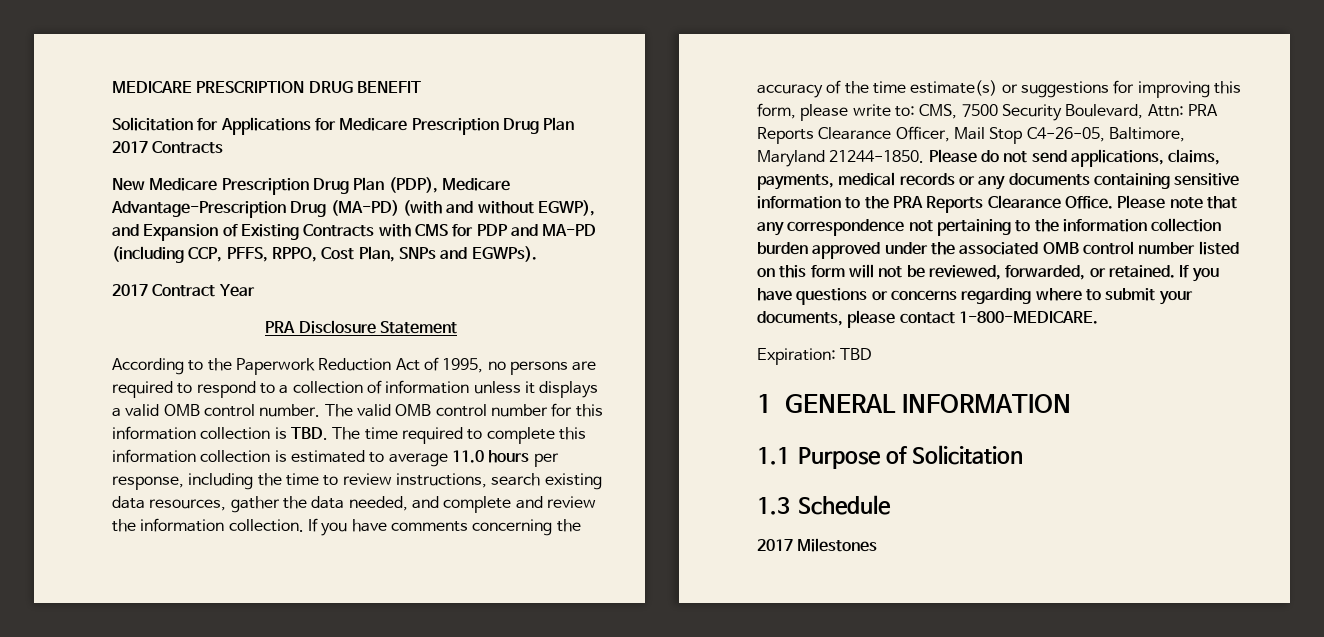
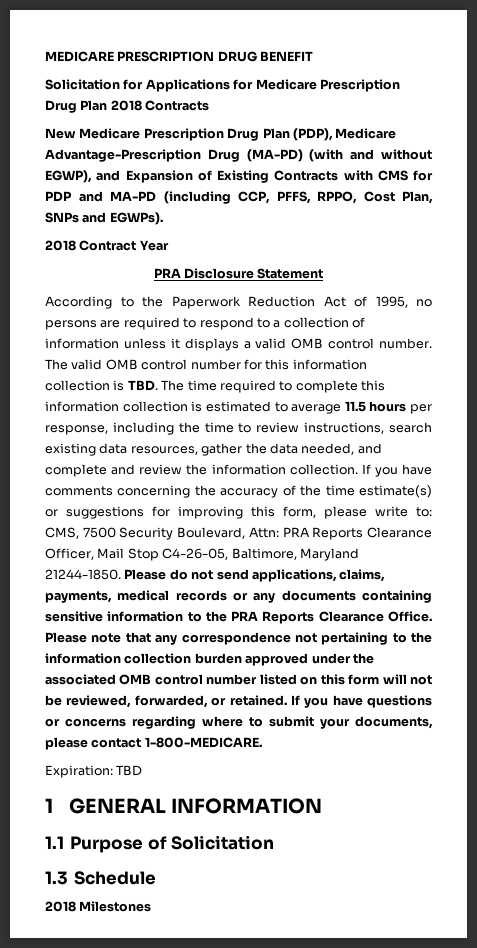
[112,141,148,153] 2017 -> [110,100,142,111] 2018
[112,284,148,296] 2017 -> [45,240,76,251] 2018
[451,450,484,463] 11.0 -> [344,401,366,412] 11.5
[757,539,793,551] 2017 -> [45,901,76,912] 2018

